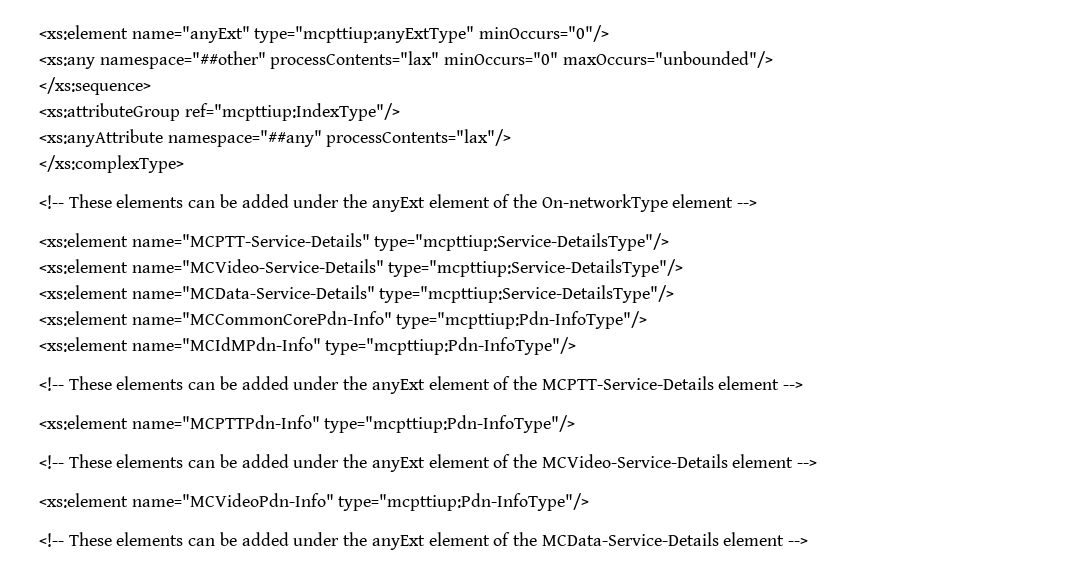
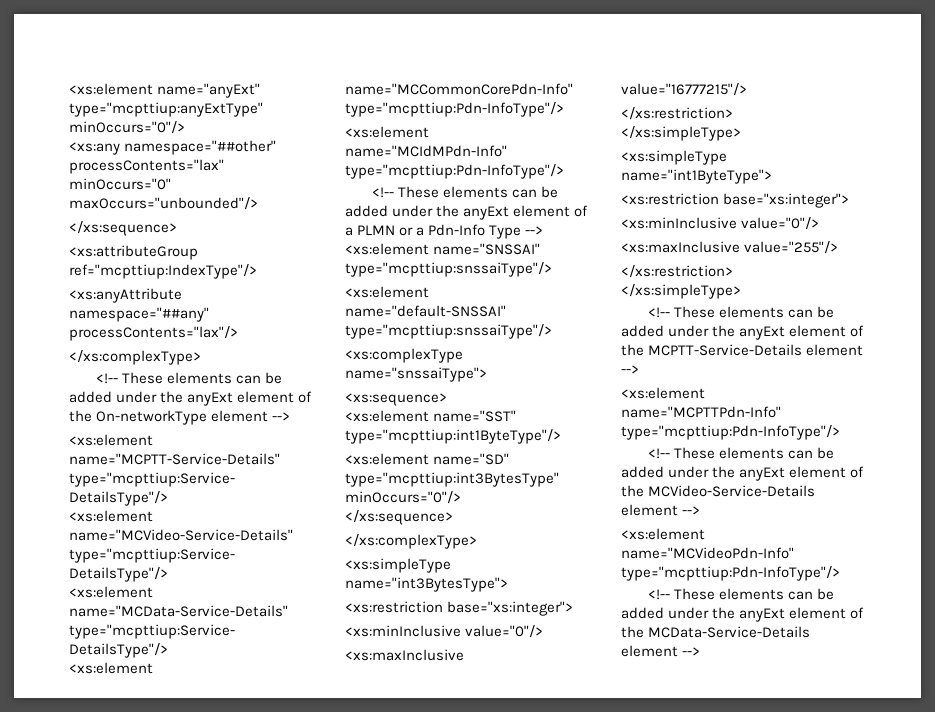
(577, 346) none -> [371,186,558,198] [345,205,589,220] [345,224,544,239] [345,243,541,255] [345,262,552,277] [345,286,429,298] [345,305,506,317] [345,324,552,339] [345,348,463,363] [345,367,487,382] [345,393,447,406] [345,410,517,422] [345,429,561,444] [345,453,510,465] [345,472,559,487] [345,491,461,504] [345,510,453,525] [345,534,477,549] [345,558,451,573] [345,577,508,592] [345,601,574,616] [345,625,544,638] [345,649,464,661] [621,83,747,96] [621,107,733,120] [621,126,741,141] [621,150,727,165] [621,169,772,184] [621,193,850,208] [621,217,820,230] [621,241,839,254] [621,265,733,278] [621,284,741,299] // <!-- These elements can be added under the anyExt element of a PLMN or a Pdn-Info Type --> <xs:element name="SNSSAI" type="mcpttiup:snssaiType"/> // <xs:element name="default-SNSSAI" type="mcpttiup:snssaiType"/> // <xs:complexType name="snssaiType"> // <xs:sequence> // <xs:element name="SST" type="mcpttiup:int1ByteType"/> // <xs:element name="SD" type="mcpttiup:int3BytesType" minOccurs="0"/> // </xs:sequence> // </xs:complexType> // <xs:simpleType name="int3BytesType"> // <xs:restriction base="xs:integer"> // <xs:minInclusive value="0"/> // <xs:maxInclusive value="16777215"/> // </xs:restriction> // </xs:simpleType> // <xs:simpleType name="int1ByteType"> // <xs:restriction base="xs:integer"> // <xs:minInclusive value="0"/> // <xs:maxInclusive value="255"/> // </xs:restriction> // </xs:simpleType>

